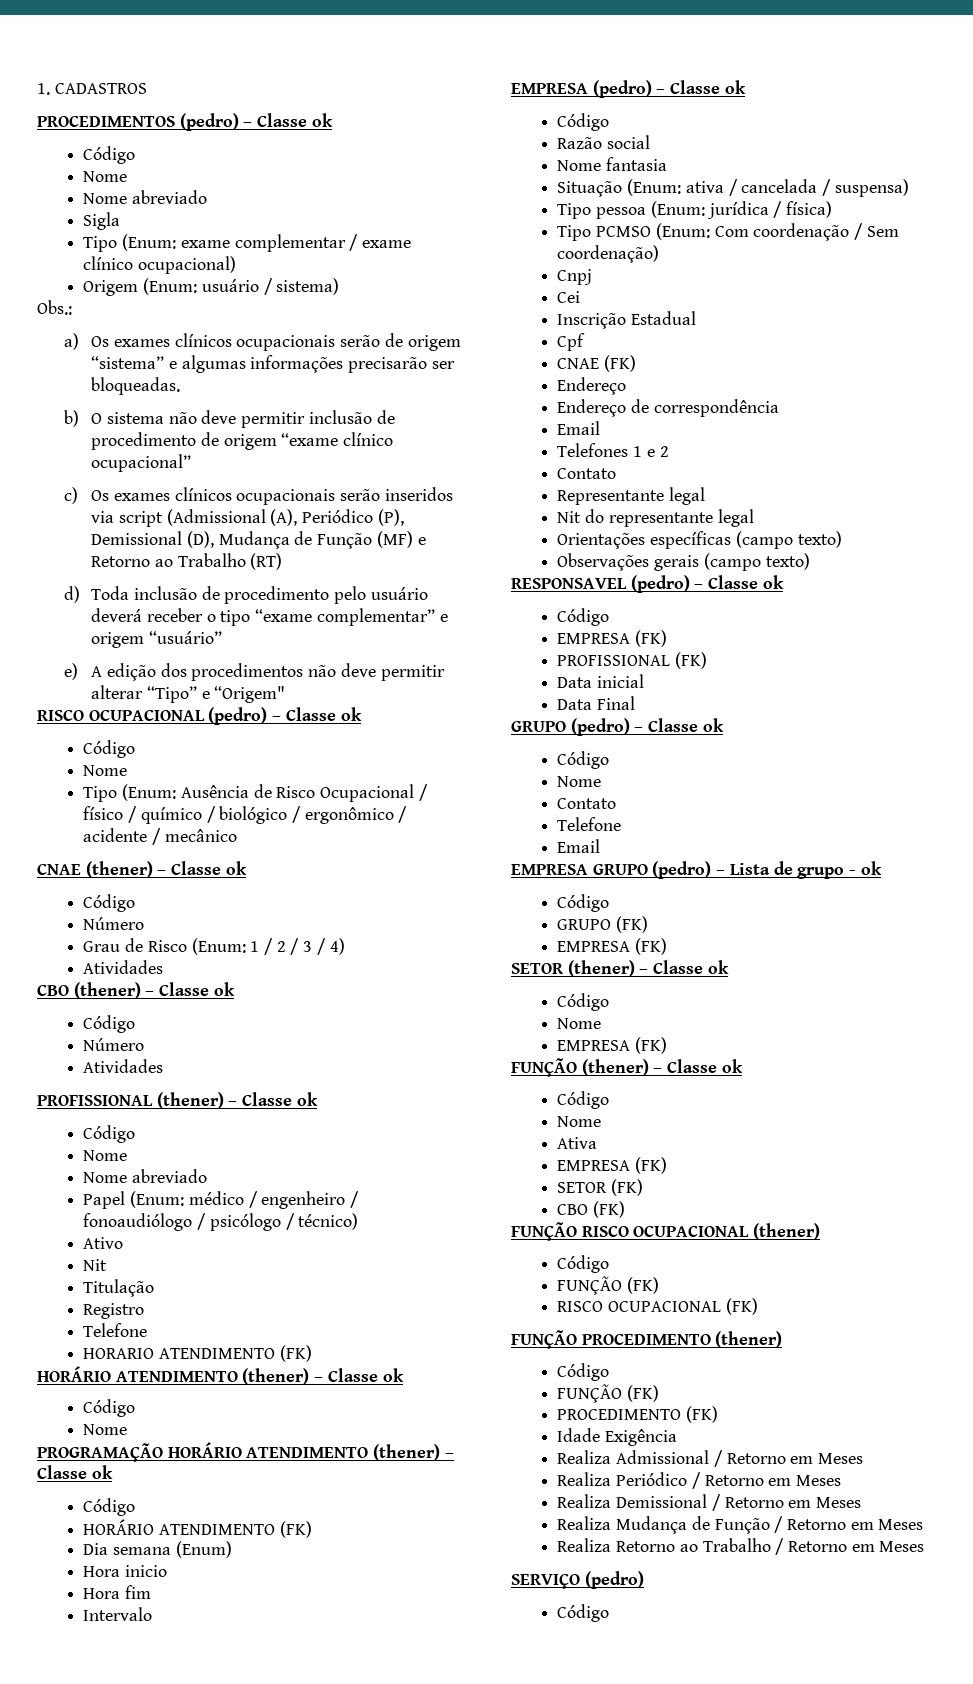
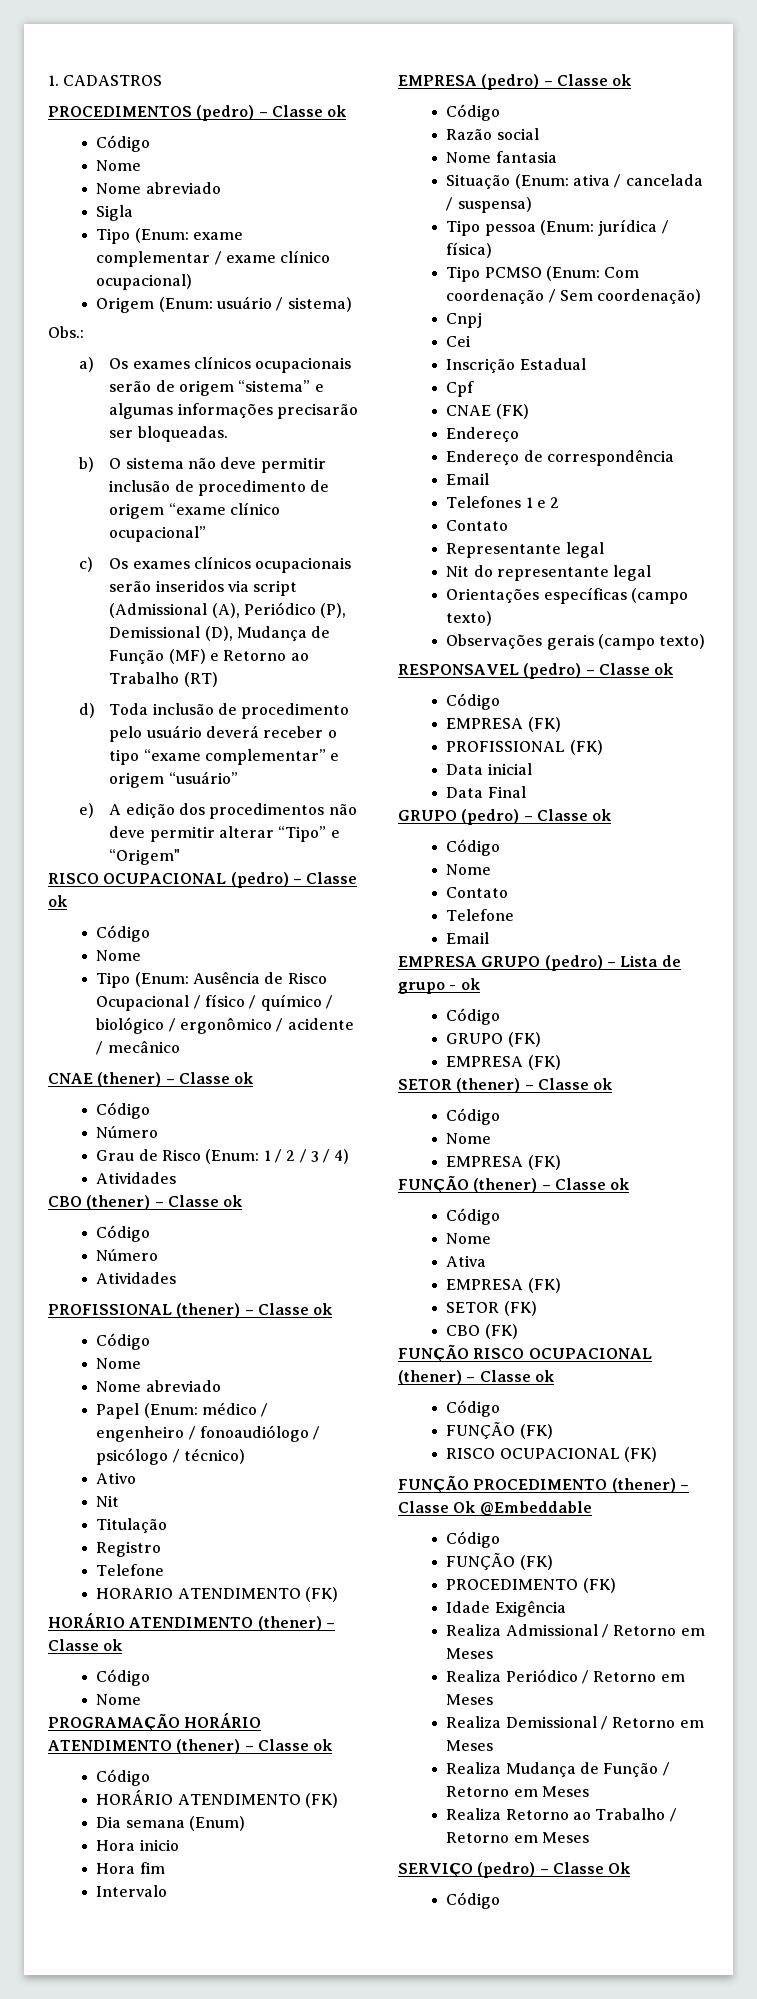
(821, 1231) none -> [466,1370,554,1382] – Classe ok
(783, 1339) none -> [679,1485,689,1490] [398,1501,592,1516] – Classe Ok @Embeddable
(644, 1580) none -> [539,1862,631,1874] – Classe Ok

